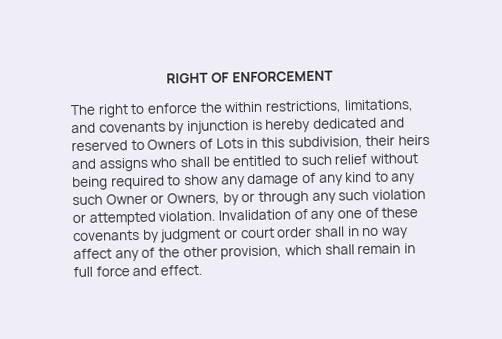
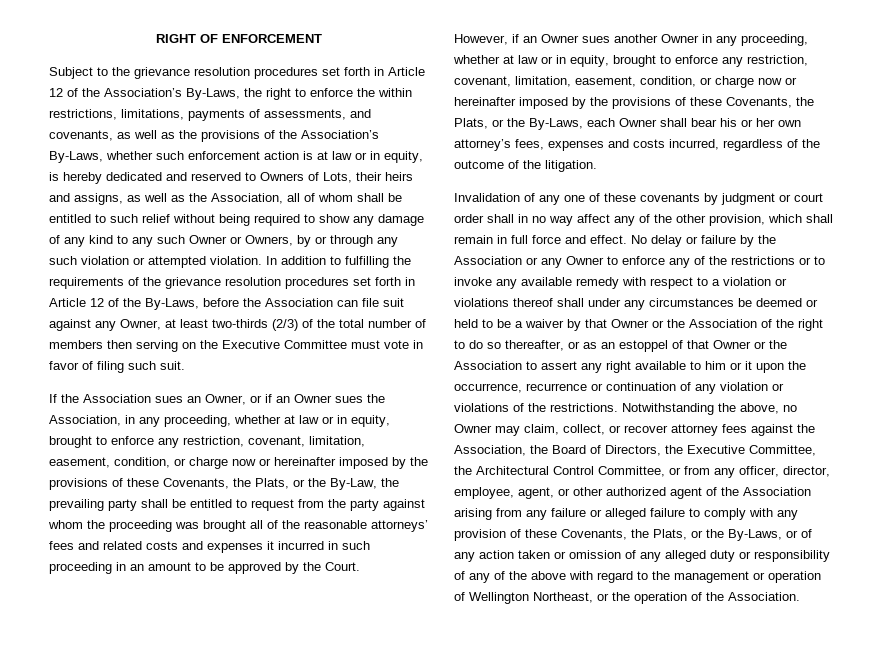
[70,104,96,116] The -> [49,67,425,79] [49,88,262,100] Subject to the grievance resolution procedures set forth in Article 12 of the Association’s By-Laws, the
[71,120,249,135] and covenants by injunction -> [188,109,371,121] [49,130,379,142] [49,151,423,163] payments of assessments, and covenants, as well as the provisions of the Association’s By-Laws, whether such enforcement action is at law or in equity,
[215,134,430,150] [71,157,178,172] Lots in this subdivision, their heirs and assigns who -> [323,172,413,183] [49,193,353,205] Lots, their heirs and assigns, as well as the Association, all of whom
(216, 216) none -> [266,256,411,268] [49,277,415,289] [49,298,404,310] [49,319,426,331] [49,340,423,352] [49,361,185,373] [49,394,385,405] [49,415,390,427] [49,436,365,448] [49,457,428,469] [49,478,399,490] [49,499,425,511] [48,520,428,532] [49,541,370,553] [49,562,360,574] [454,34,808,46] [453,55,808,67] [454,76,797,88] [454,97,814,109] [454,118,801,130] [454,139,820,151] [454,160,597,172] In addition to fulfilling the requirements of the grievance resolution procedures set forth in Article 12 of the By-Laws, before the Association can file suit against any Owner, at least two-thirds (2/3) of the total number of members then serving on the Executive Committee must vote in favor of filing such suit. // If the Association sues an Owner, or if an Owner sues the Association, in any proceeding, whether at law or in equity, brought to enforce any restriction, covenant, limitation, easement, condition, or charge now or hereinafter imposed by the provisions of these Covenants, the Plats, or the By-Law, the prevailing party shall be entitled to request from the party against whom the proceeding was brought all of the reasonable attorneys’ fees and related costs and expenses it incurred in such proceeding in an amount to be approved by the Court. // However, if an Owner sues another Owner in any proceeding, whether at law or in equity, brought to enforce any restriction, covenant, limitation, easement, condition, or charge now or hereinafter imposed by the provisions of these Covenants, the Plats, or the By-Laws, each Owner shall bear his or her own attorney’s fees, expenses and costs incurred, regardless of the outcome of the litigation. //
(202, 270) none -> [631,235,776,247] [454,256,825,268] [454,277,787,289] [454,298,818,310] [454,319,823,331] [454,340,787,352] [454,361,806,373] [454,382,784,394] [454,403,797,415] [454,424,815,436] [454,445,816,456] [454,466,830,478] [454,487,811,499] [454,508,798,520] [454,529,812,541] [454,550,830,562] [454,571,821,583] [454,592,800,604] No delay or failure by the Association or any Owner to enforce any of the restrictions or to invoke any available remedy with respect to a violation or violations thereof shall under any circumstances be deemed or held to be a waiver by that Owner or the Association of the right to do so thereafter, or as an estoppel of that Owner or the Association to assert any right available to him or it upon the occurrence, recurrence or continuation of any violation or violations of the restrictions. Notwithstanding the above, no Owner may claim, collect, or recover attorney fees against the Association, the Board of Directors, the Executive Committee, the Architectural Control Committee, or from any officer, director, employee, agent, or other authorized agent of the Association arising from any failure or alleged failure to comply with any provision of these Covenants, the Plats, or the By-Laws, or of any action taken or omission of any alleged duty or responsibility of any of the above with regard to the management or operation of Wellington Northeast, or the operation of the Association.

